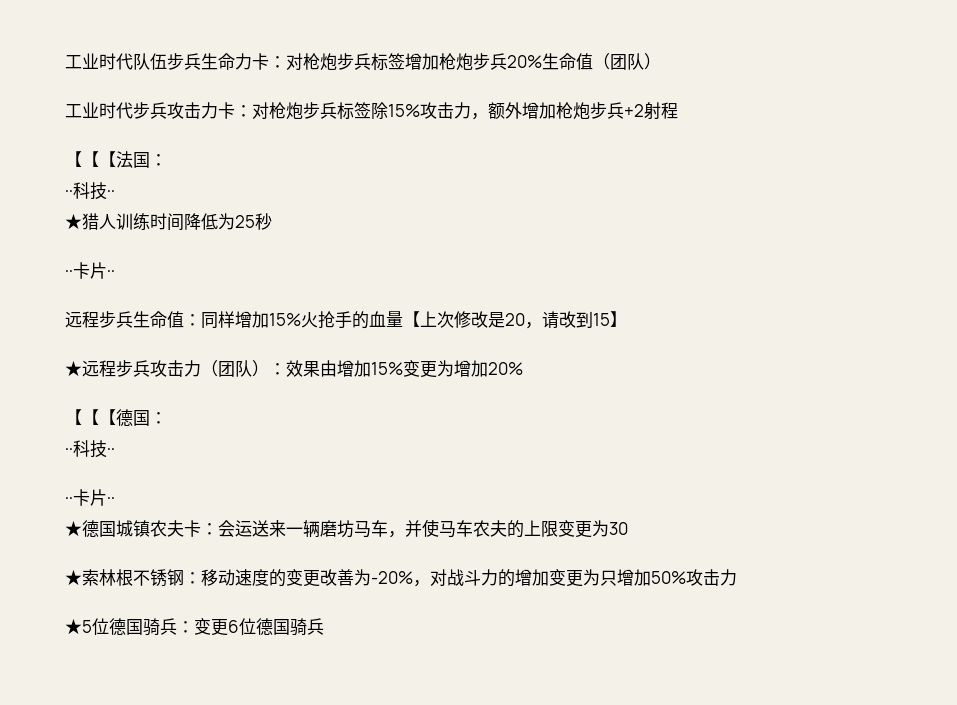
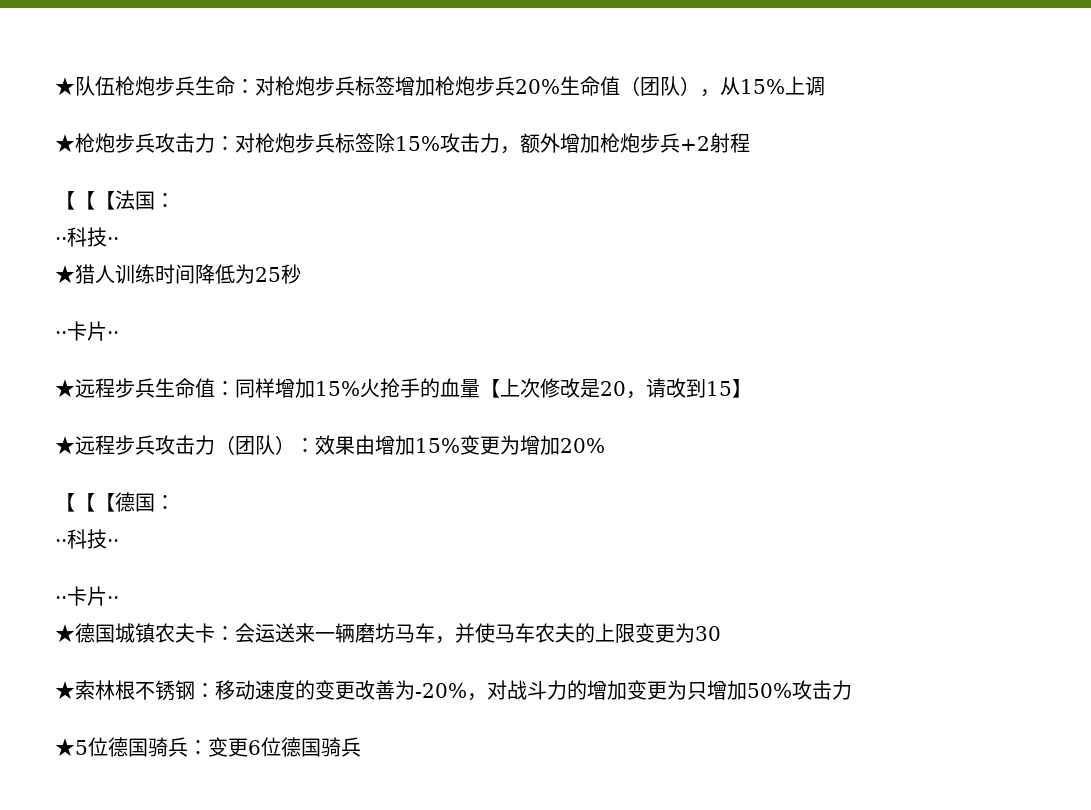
[65,53,269,70] 工业时代队伍步兵生命力卡 -> [55,76,235,96] ★队伍枪炮步兵生命
[65,102,235,119] // 工业时代步兵攻击力卡 -> [700,76,825,97] [55,133,215,153] ，从15%上调 // ★枪炮步兵攻击力
(115, 273) none -> [55,379,75,397] ★

